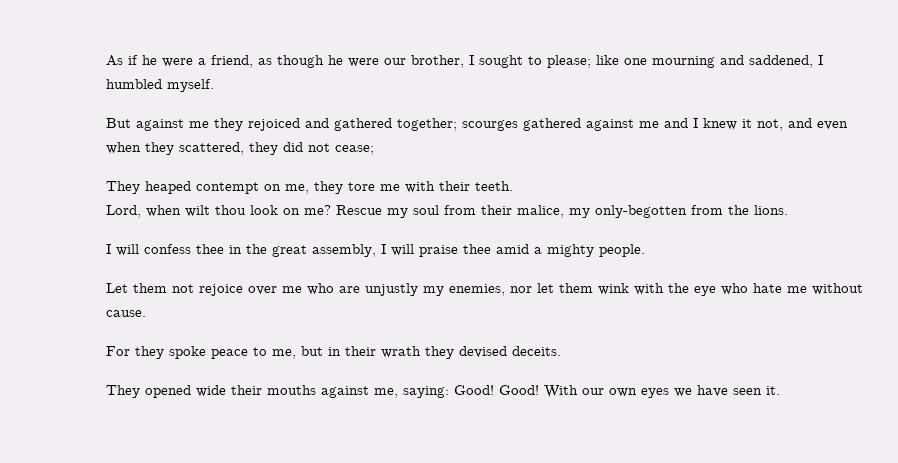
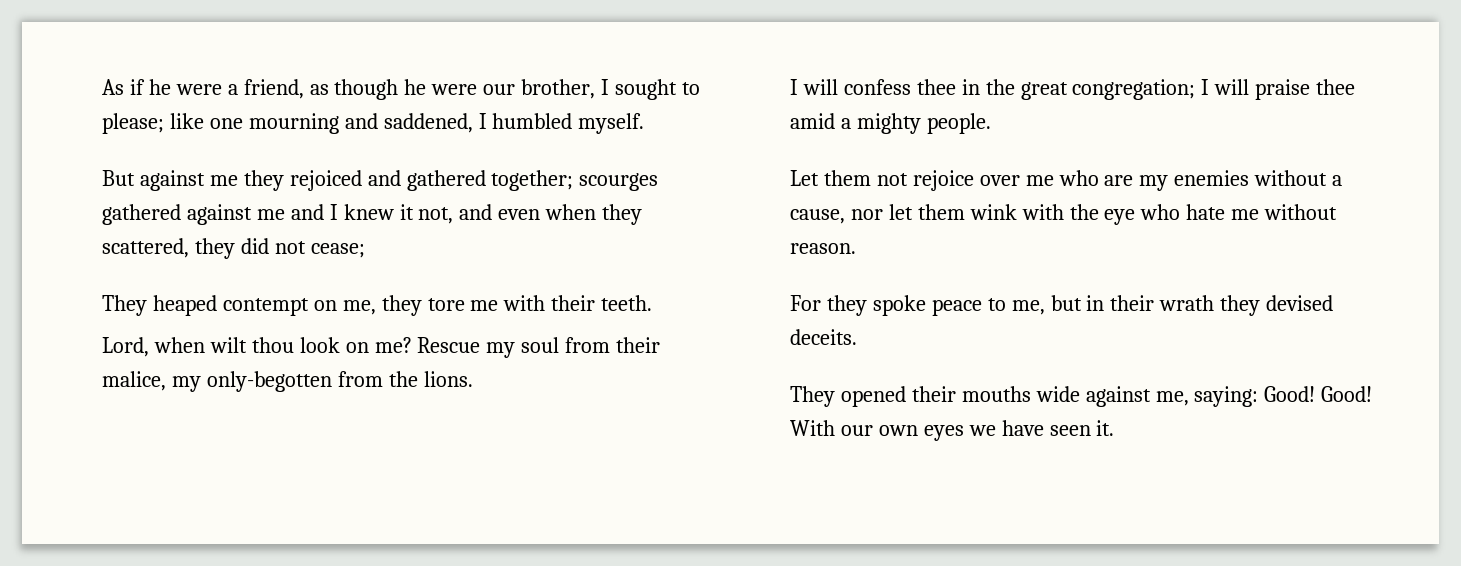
[311,244,376,257] assembly, -> [1072,79,1196,100] congregation;
[364,283,505,296] unjustly my enemies, -> [1139,170,1343,191] [789,209,845,224] my enemies without a cause,
[105,310,146,317] cause. -> [789,243,856,254] reason.
[195,385,226,397] wide -> (906, 396) none
(316, 390) none -> [1035,386,1080,402] wide

